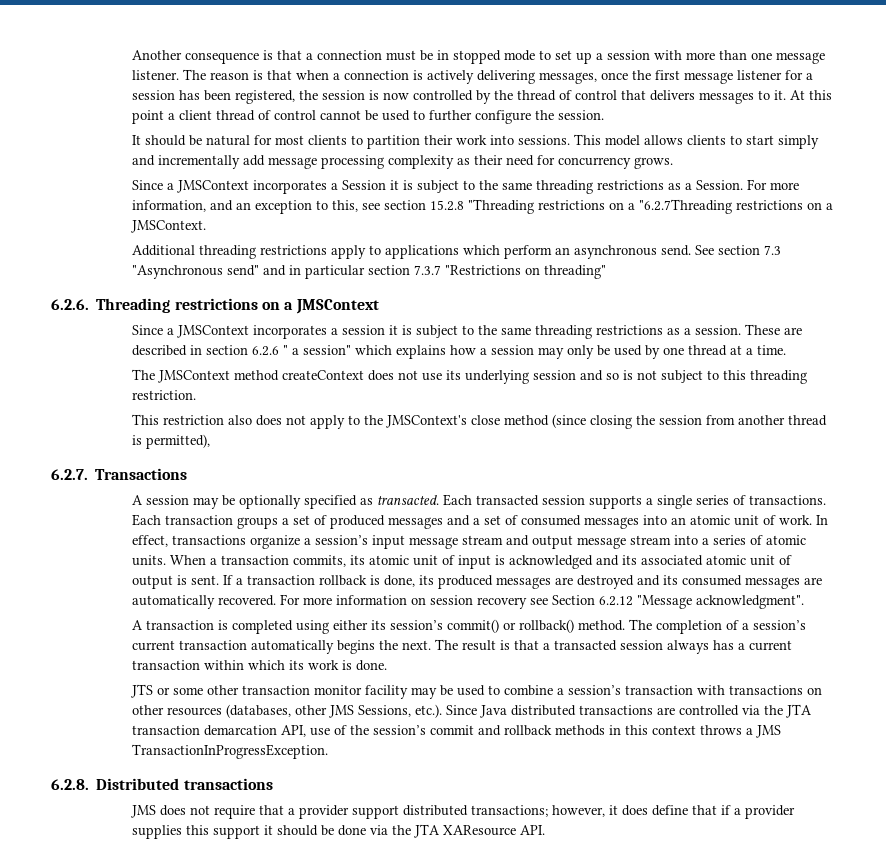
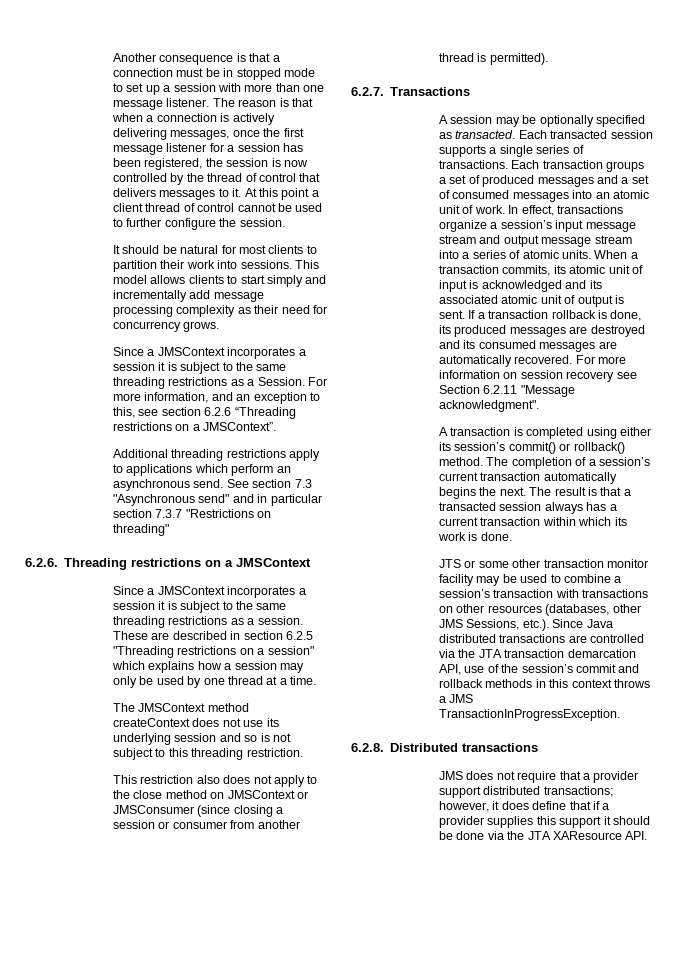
[341,180,386,190] Session -> [113,362,156,371] session
[429,199,833,214] [130,220,206,233] 15.2.8 "Threading restrictions on a "6.2.7Threading restrictions on a JMSContext. -> [204,407,296,419] [113,422,277,431] 6.2.6 “Threading restrictions on a JMSContext”.
[251,345,288,356] 6.2.6 " -> [285,631,313,640] [113,646,254,658] 6.2.5 "Threading restrictions on
[385,415,467,428] JMSContext's -> (131, 794) none
[551,414,702,429] (since closing the session -> [210,790,308,799] [113,805,284,817] [113,820,227,829] on JMSContext or JMSConsumer (since closing a session or consumer
[145,434,210,449] permitted), -> [489,53,548,65] permitted).
[598,596,633,606] 6.2.12 -> [483,385,518,394] 6.2.11

